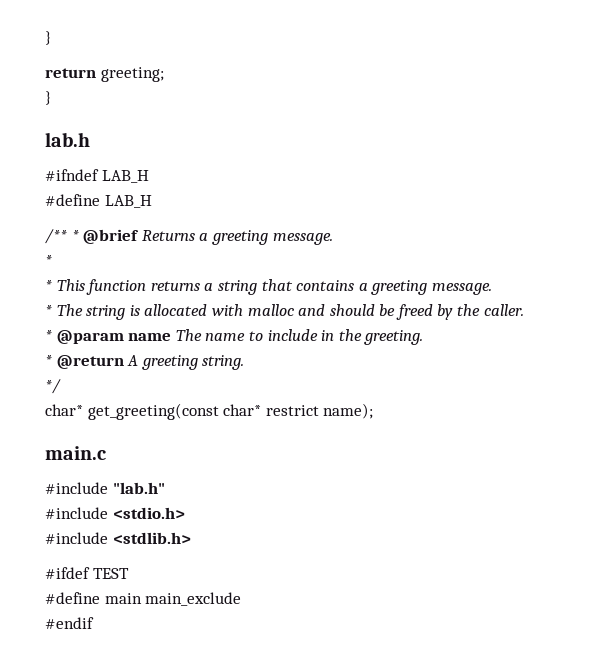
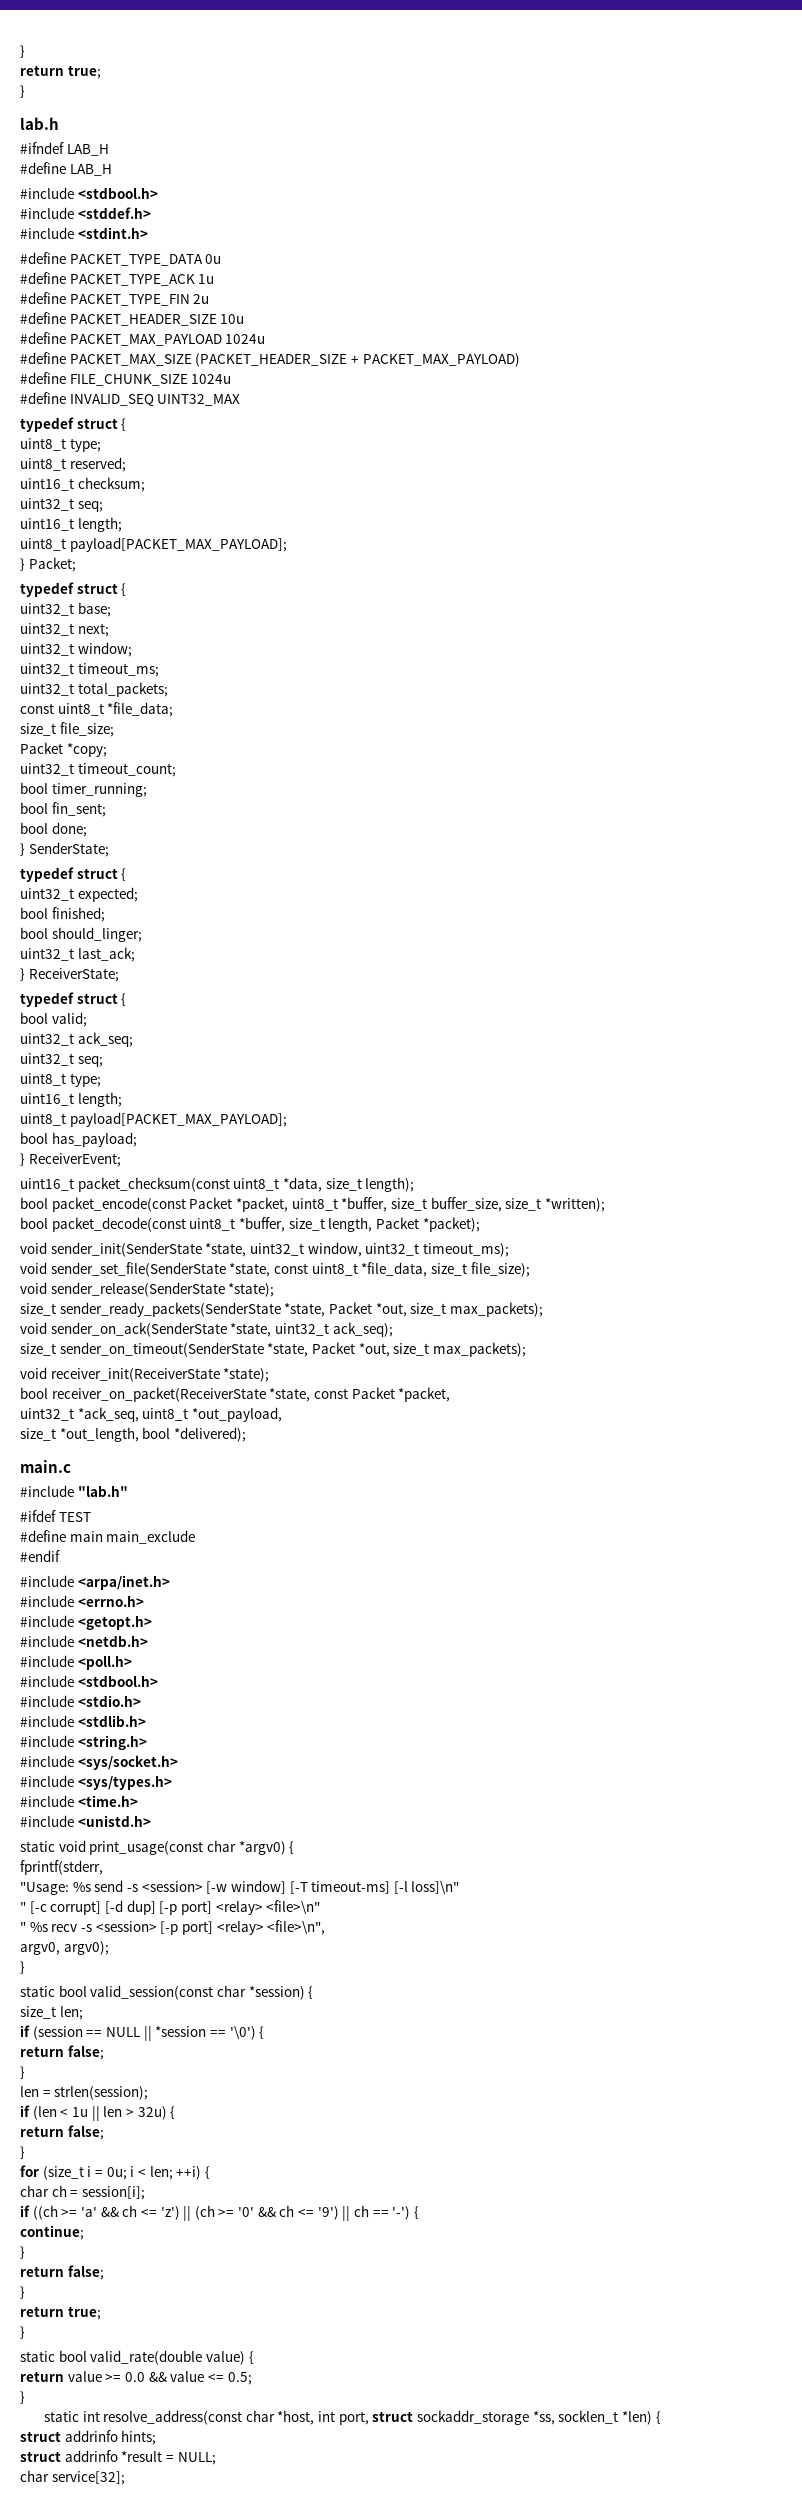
[45,31,52,45] [45,67,164,82] } // return greeting; -> [20,45,25,58] [20,65,101,79] } // return true;
[45,229,333,245] [45,255,52,266] [45,279,492,295] [45,304,524,320] [45,329,424,345] [45,355,245,370] [45,379,61,394] [45,403,374,420] /** * @brief Returns a greeting message. // * // * This function returns a string that contains a greeting message. // * The string is allocated with malloc and should be freed by the caller. // * @param name The name to include in the greeting. // * @return A greeting string. // */ // char* get_greeting(const char* restrict name); -> [20,187,158,199] [20,207,151,219] [20,227,148,239] [20,252,222,266] [20,272,215,286] [20,292,210,306] [20,312,245,326] [20,332,266,346] [20,352,520,367] [20,372,232,386] [20,392,241,407] [20,417,127,432] [20,438,101,452] [20,457,126,472] [20,477,145,492] [20,498,103,512] [20,517,122,532] [20,537,287,552] [20,557,76,572] [20,582,127,597] [20,602,111,617] [20,623,109,637] [20,642,132,657] [20,663,159,677] [20,682,168,697] [20,702,174,717] [20,722,114,737] [20,742,107,757] [20,763,176,777] [20,782,147,797] [20,802,106,817] [20,822,87,837] [20,842,109,857] [20,867,127,882] [20,887,138,902] [20,907,105,922] [20,927,142,942] [20,947,135,962] [20,968,119,982] [20,992,127,1007] [20,1012,87,1027] [20,1032,133,1047] [20,1053,103,1067] [20,1073,101,1087] [20,1092,122,1107] [20,1112,287,1127] [20,1132,137,1147] [20,1153,121,1167] [20,1177,415,1192] [20,1197,605,1212] [20,1217,480,1232] [20,1242,509,1257] [20,1262,530,1277] [20,1282,275,1297] [20,1302,543,1317] [20,1322,393,1337] [20,1342,526,1357] [20,1367,270,1382] [20,1387,451,1402] [20,1407,282,1422] [20,1427,246,1442] #include <stdbool.h> // #include <stddef.h> // #include <stdint.h> // #define PACKET_TYPE_DATA 0u // #define PACKET_TYPE_ACK 1u // #define PACKET_TYPE_FIN 2u // #define PACKET_HEADER_SIZE 10u // #define PACKET_MAX_PAYLOAD 1024u // #define PACKET_MAX_SIZE (PACKET_HEADER_SIZE + PACKET_MAX_PAYLOAD) // #define FILE_CHUNK_SIZE 1024u // #define INVALID_SEQ UINT32_MAX // typedef struct { // uint8_t type; // uint8_t reserved; // uint16_t checksum; // uint32_t seq; // uint16_t length; // uint8_t payload[PACKET_MAX_PAYLOAD]; // } Packet; // typedef struct { // uint32_t base; // uint32_t next; // uint32_t window; // uint32_t timeout_ms; // uint32_t total_packets; // const uint8_t *file_data; // size_t file_size; // Packet *copy; // uint32_t timeout_count; // bool timer_running; // bool fin_sent; // bool done; // } SenderState; // typedef struct { // uint32_t expected; // bool finished; // bool should_linger; // uint32_t last_ack; // } ReceiverState; // typedef struct { // bool valid; // uint32_t ack_seq; // uint32_t seq; // uint8_t type; // uint16_t length; // uint8_t payload[PACKET_MAX_PAYLOAD]; // bool has_payload; // } ReceiverEvent; // uint16_t packet_checksum(const uint8_t *data, size_t length); // bool packet_encode(const Packet *packet, uint8_t *buffer, size_t buffer_size, size_t *written); // bool packet_decode(const uint8_t *buffer, size_t length, Packet *packet); // void sender_init(SenderState *state, uint32_t window, uint32_t timeout_ms); // void sender_set_file(SenderState *state, const uint8_t *file_data, size_t file_size); // void sender_release(SenderState *state); // size_t sender_ready_packets(SenderState *state, Packet *out, size_t max_packets); // void sender_on_ack(SenderState *state, uint32_t ack_seq); // size_t sender_on_timeout(SenderState *state, Packet *out, size_t max_packets); // void receiver_init(ReceiverState *state); // bool receiver_on_packet(ReceiverState *state, const Packet *packet, // uint32_t *ack_seq, uint8_t *out_payload, // size_t *out_length, bool *delivered);
[45,507,185,519] [45,532,191,544] // #include <stdio.h> // #include <stdlib.h> -> (128, 1491) none
(94, 623) none -> [20,1575,170,1590] [20,1595,144,1607] [20,1615,152,1630] [20,1635,148,1647] [20,1655,132,1670] [20,1675,158,1687] [20,1695,141,1707] [20,1715,146,1727] [20,1735,147,1750] [20,1755,178,1770] [20,1775,172,1790] [20,1795,138,1807] [20,1815,151,1827] [20,1840,295,1855] [20,1860,103,1875] [20,1880,460,1895] [20,1900,321,1915] [20,1920,326,1935] [20,1941,109,1955] [20,1961,25,1974] [20,1985,314,2000] [20,2006,83,2020] [20,2025,265,2041] [20,2045,104,2060] [20,2066,25,2079] [20,2086,149,2100] [20,2105,176,2121] [20,2125,104,2140] [20,2146,25,2159] [20,2165,210,2180] [20,2185,145,2200] [20,2205,419,2221] [20,2225,84,2240] [20,2246,25,2259] [20,2265,104,2280] [20,2286,25,2299] [20,2306,101,2320] [20,2326,25,2339] [20,2350,254,2365] [20,2371,252,2385] [20,2391,25,2404] [43,2410,661,2425] [20,2430,157,2445] [20,2450,216,2465] [20,2470,125,2485] // #include <arpa/inet.h> // #include <errno.h> // #include <getopt.h> // #include <netdb.h> // #include <poll.h> // #include <stdbool.h> // #include <stdio.h> // #include <stdlib.h> // #include <string.h> // #include <sys/socket.h> // #include <sys/types.h> // #include <time.h> // #include <unistd.h> // static void print_usage(const char *argv0) { // fprintf(stderr, // "Usage: %s send -s <session> [-w window] [-T timeout-ms] [-l loss]\n" // " [-c corrupt] [-d dup] [-p port] <relay> <file>\n" // " %s recv -s <session> [-p port] <relay> <file>\n", // argv0, argv0); // } // static bool valid_session(const char *session) { // size_t len; // if (session == NULL || *session == '\0') { // return false; // } // len = strlen(session); // if (len < 1u || len > 32u) { // return false; // } // for (size_t i = 0u; i < len; ++i) { // char ch = session[i]; // if ((ch >= 'a' && ch <= 'z') || (ch >= '0' && ch <= '9') || ch == '-') { // continue; // } // return false; // } // return true; // } // static bool valid_rate(double value) { // return value >= 0.0 && value <= 0.5; // } // static int resolve_address(const char *host, int port, struct sockaddr_storage *ss, socklen_t *len) { // struct addrinfo hints; // struct addrinfo *result = NULL; // char service[32];

